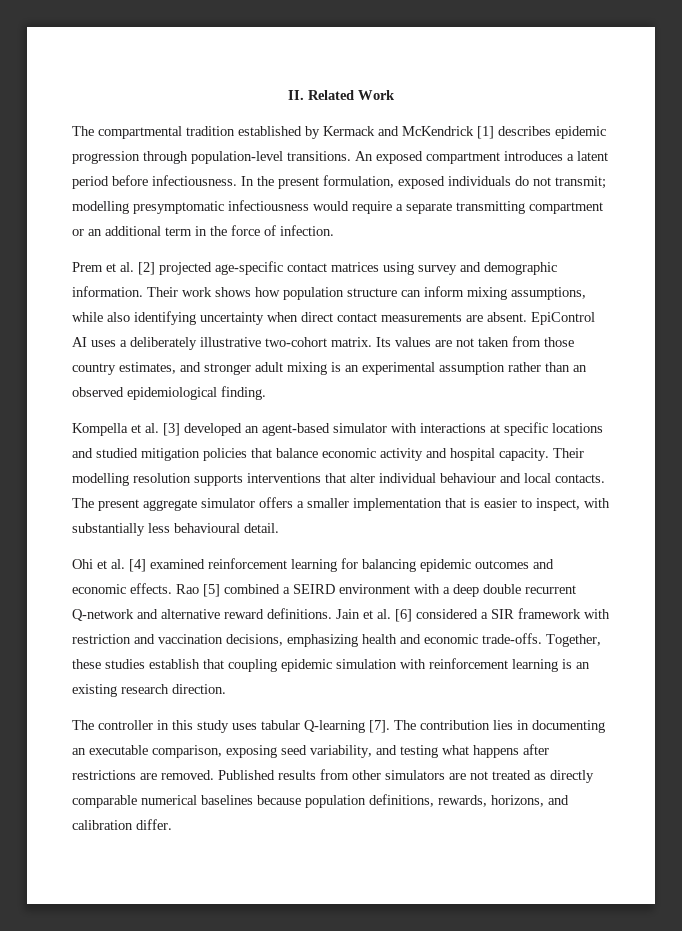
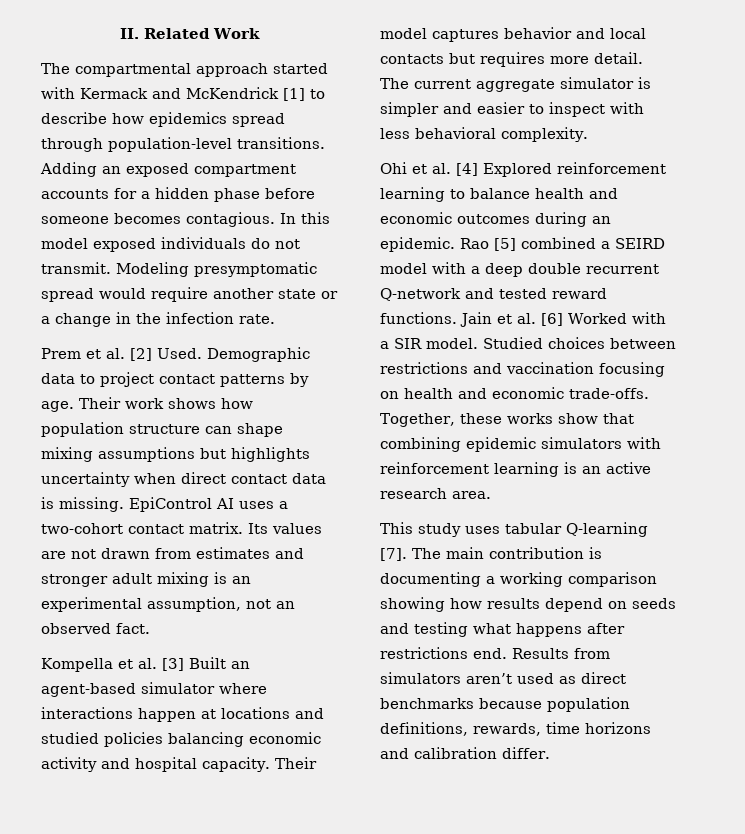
[186,126,320,139] tradition established by -> [196,63,328,77] [41,87,75,99] approach started with
[498,126,606,139] [72,151,608,164] [72,175,606,189] [72,200,603,214] [72,225,334,236] [72,261,557,275] [72,286,143,297] describes epidemic progression through population-level transitions. An exposed compartment introduces a latent period before infectiousness. In the present formulation, exposed individuals do not transmit; modelling presymptomatic infectiousness would require a separate transmitting compartment or an additional term in the force of infection. // Prem et al. [2] projected age-specific contact matrices using survey and demographic information. -> [310,89,325,99] [41,112,285,127] [41,137,325,152] [40,162,296,177] [41,187,315,202] [41,212,330,227] [41,237,300,252] [41,262,317,277] [41,287,338,302] [41,312,275,327] [41,347,310,362] [41,372,309,387] [41,401,74,412] to describe how epidemics spread through population-level transitions. Adding an exposed compartment accounts for a hidden phase before someone becomes contagious. In this model exposed individuals do not transmit. Modeling presymptomatic spread would require another state or a change in the infection rate. // Prem et al. [2] Used. Demographic data to project contact patterns by age.
[424,286,586,300] [72,311,196,325] inform mixing assumptions, while also identifying -> [237,423,283,437] [41,447,310,462] shape mixing assumptions but highlights
[381,312,527,322] measurements are absent. -> [292,473,326,484] [41,497,124,512] data is missing.
[130,337,327,350] deliberately illustrative two-cohort -> [41,523,184,534] two-cohort contact
[478,336,574,347] [72,362,176,375] taken from those country estimates, -> [101,547,270,559] drawn from estimates
[439,362,587,375] [72,386,266,400] assumption rather than an observed epidemiological finding. -> [147,597,295,612] [41,623,150,634] assumption, not an observed fact.
[184,423,242,436] developed -> [189,657,226,669] Built
[391,422,603,436] [72,448,318,461] with interactions at specific locations and studied mitigation policies that balance -> [219,683,267,694] [41,707,324,722] [41,732,244,747] where interactions happen at locations and studied policies balancing
[72,473,605,486] [72,497,610,511] [72,523,279,536] modelling resolution supports interventions that alter individual behaviour and local contacts. The present aggregate simulator offers a smaller implementation that is easier to inspect, with substantially less behavioural detail. -> [380,27,646,42] [380,52,643,67] [380,77,651,92] [380,102,644,117] [380,127,588,142] model captures behavior and local contacts but requires more detail. The current aggregate simulator is simpler and easier to inspect with less behavioral complexity.
[150,558,554,572] [72,583,172,594] examined reinforcement learning for balancing epidemic outcomes and economic effects. -> [483,162,666,177] [380,187,618,202] [380,212,611,227] [380,237,455,252] Explored reinforcement learning to balance health and economic outcomes during an epidemic.
[339,584,410,594] environment -> [380,263,427,274] model
[161,608,332,619] alternative reward definitions. -> [499,288,607,299] [380,312,457,324] tested reward functions.
[416,608,610,619] [72,634,358,647] considered a SIR framework with restriction and vaccination decisions, emphasizing -> [568,312,666,324] [380,337,676,349] [380,362,665,377] [380,391,399,399] Worked with a SIR model. Studied choices between restrictions and vaccination focusing on
[105,659,397,672] studies establish that coupling epidemic simulation -> [506,413,634,424] [380,437,622,452] works show that combining epidemic simulators
[72,684,226,697] [72,720,193,730] existing research direction. // The controller in this -> [606,462,651,474] [380,488,491,499] [380,522,413,534] active research area. // This
[420,720,605,733] [72,745,372,758] contribution lies in documenting an executable comparison, exposing seed variability, -> [446,547,602,559] [380,572,657,587] [380,597,676,612] main contribution is documenting a working comparison showing how results depend on seeds
[140,769,594,783] [72,795,253,808] are removed. Published results from other simulators are not treated as directly comparable numerical baselines -> [473,648,610,659] [380,672,626,684] [380,698,474,709] end. Results from simulators aren’t used as direct benchmarks
[491,795,544,807] horizons, -> [546,722,651,734] time horizons

